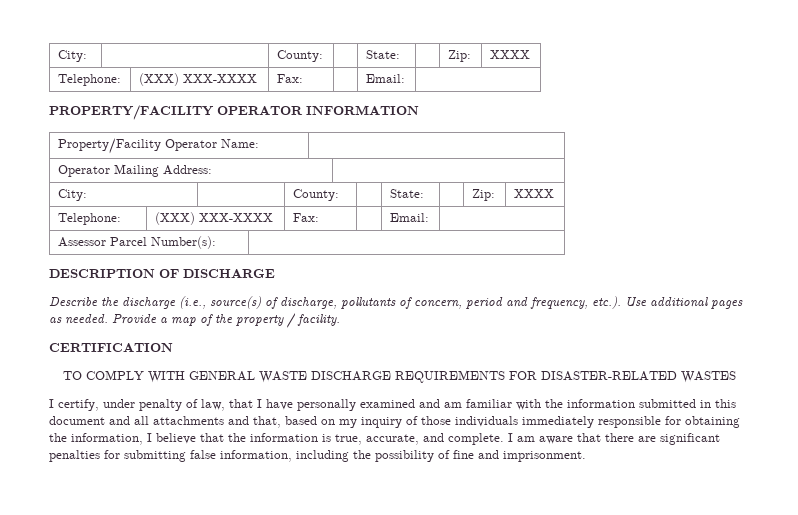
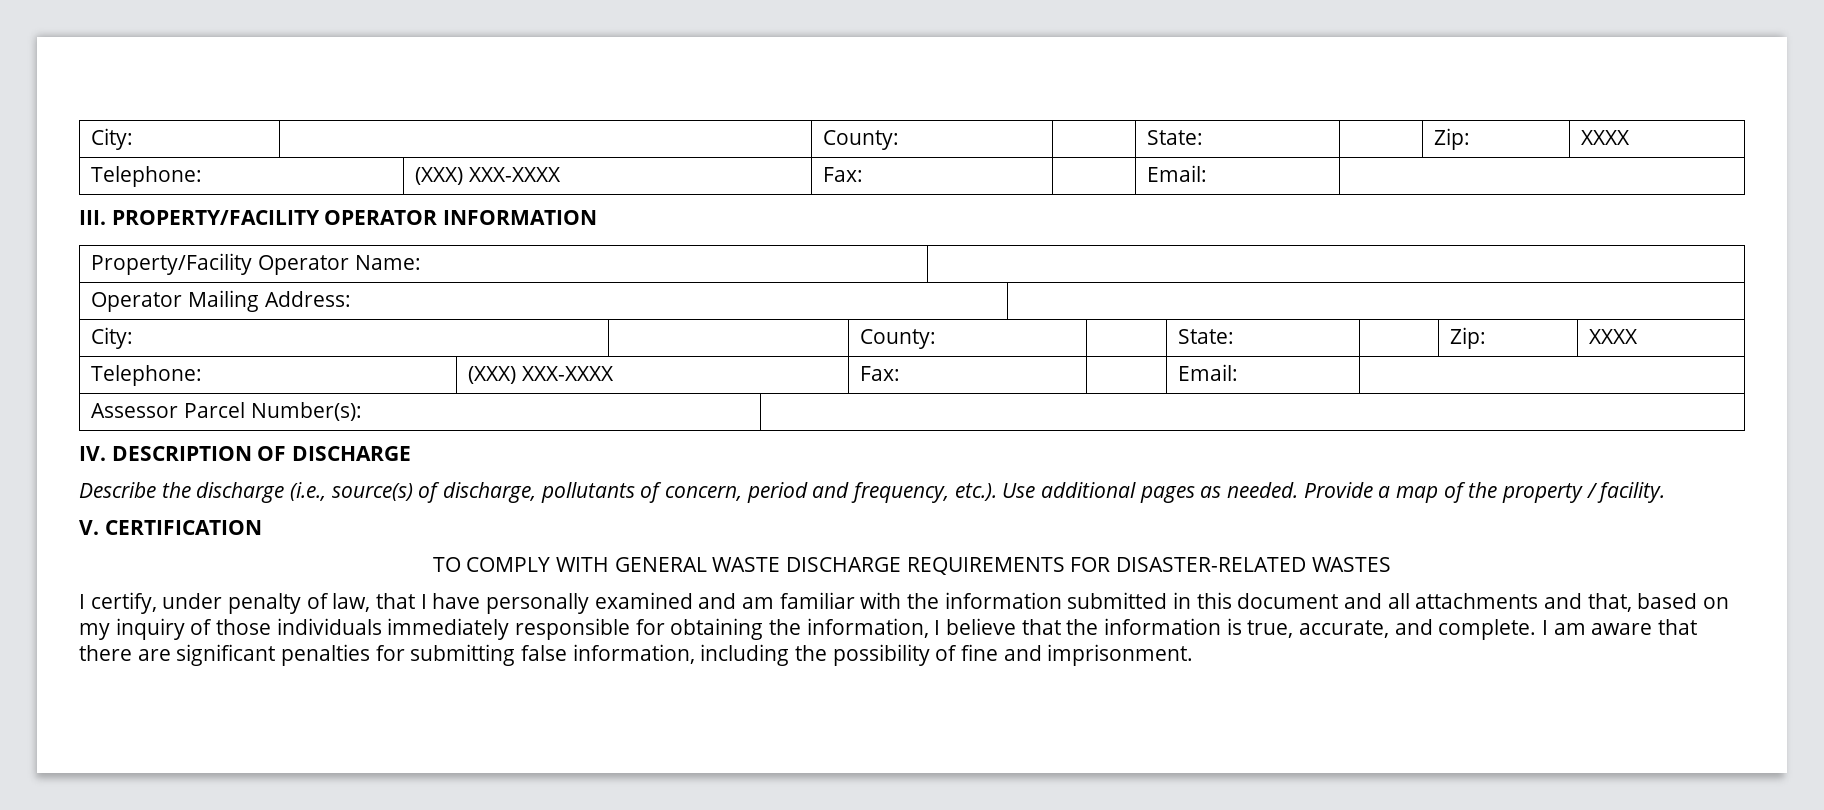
(405, 78) none -> [79,210,106,225] III.
(216, 242) none -> [79,446,106,461] IV.
(340, 320) none -> [79,520,99,535] V.

